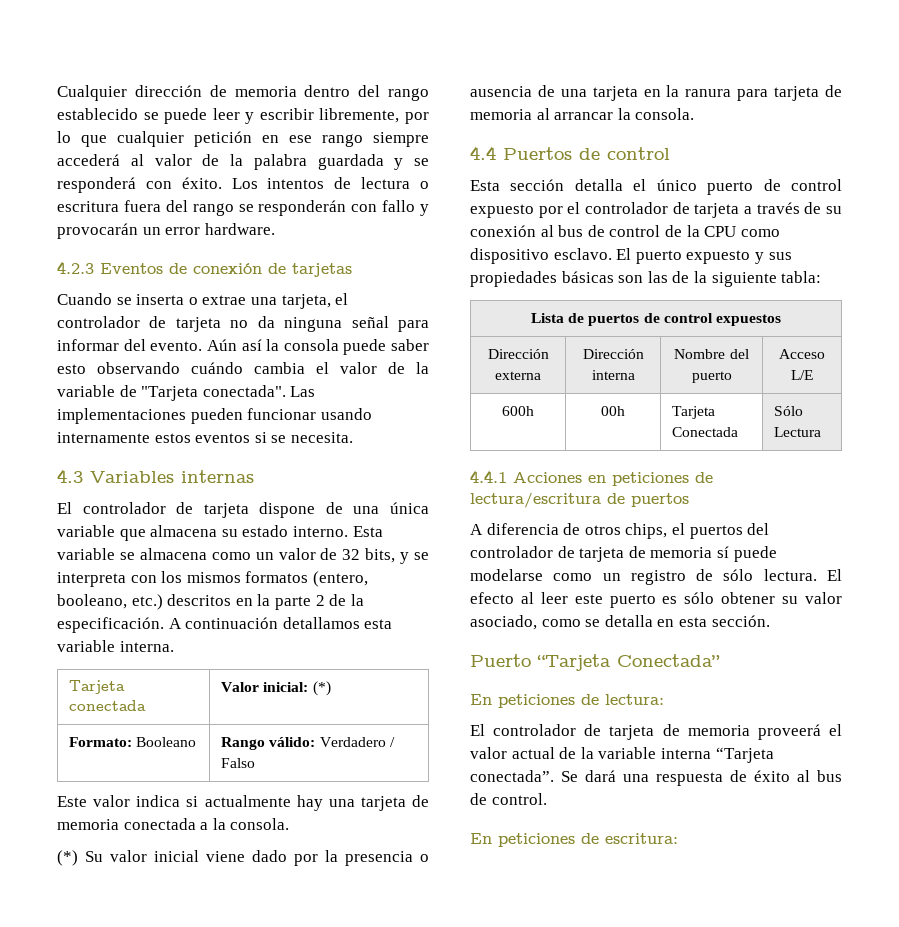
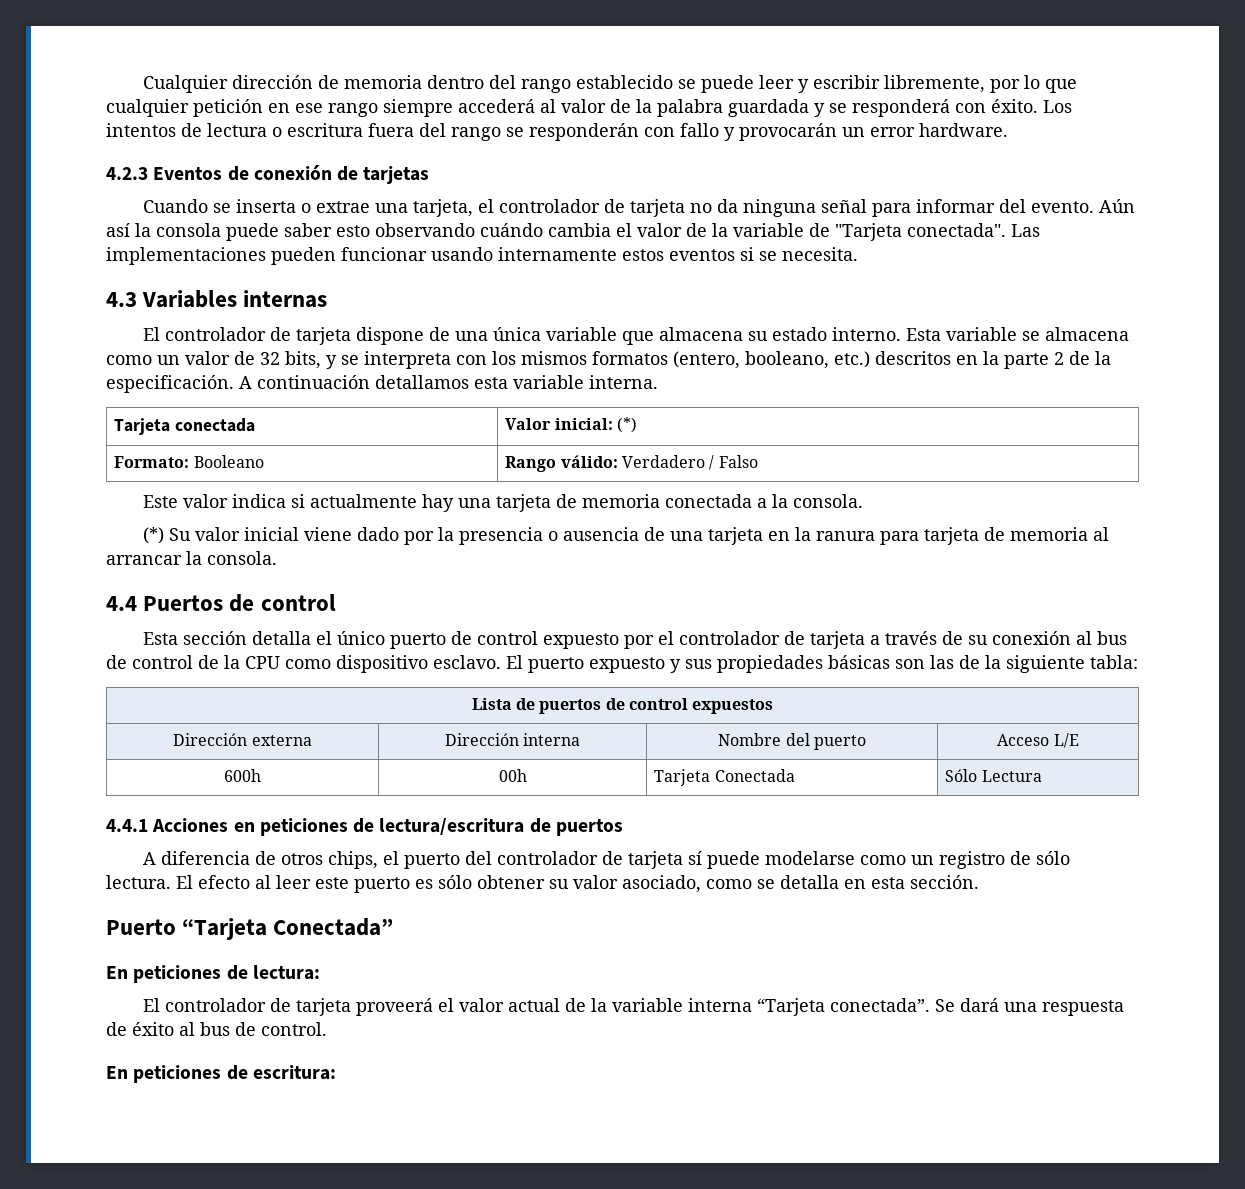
[689,525,743,539] puertos -> [404,853,461,869] puerto
[628,546,713,558] de memoria -> (684, 860) none
[662,724,750,736] de memoria -> (352, 1007) none

